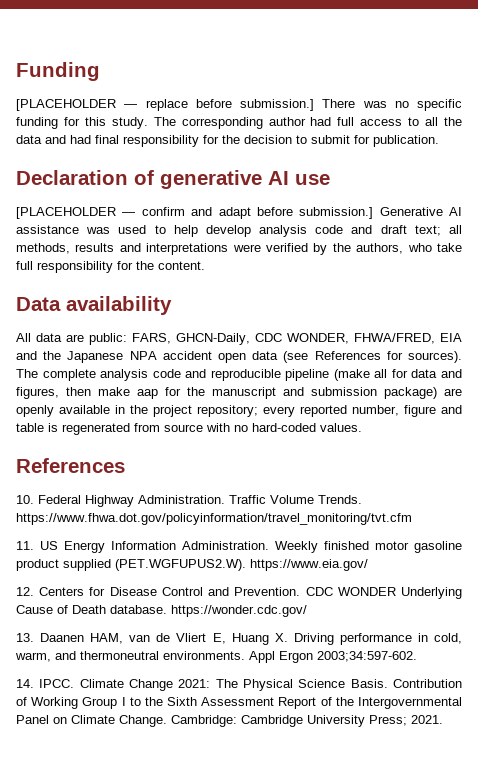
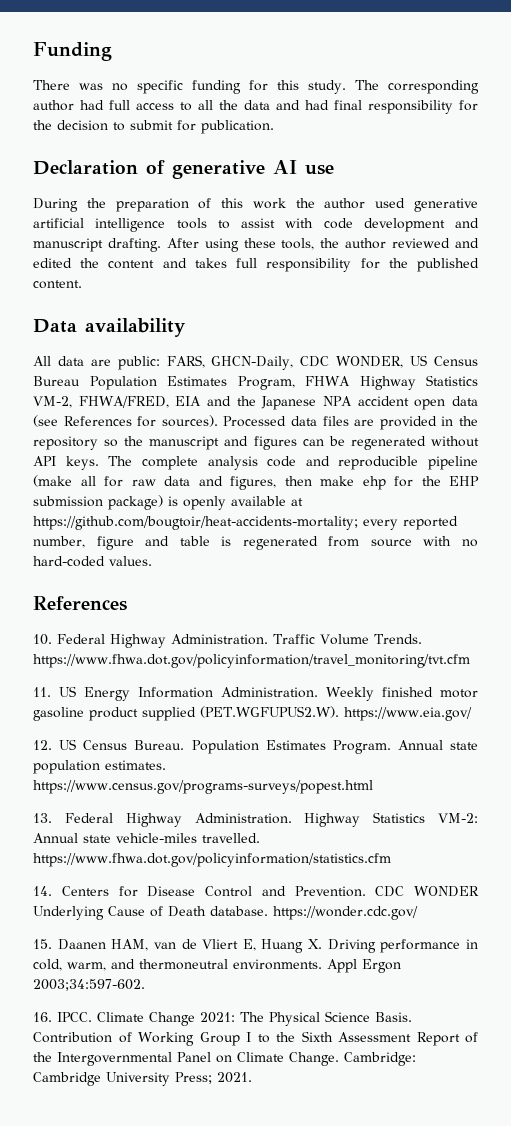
[16,99,314,111] [PLACEHOLDER — replace before submission.] -> (112, 51) none
[16,207,462,219] [16,225,463,237] [16,243,462,255] [PLACEHOLDER — confirm and adapt before submission.] Generative AI assistance was used to help develop analysis code and draft text; all methods, results and interpretations were verified by the authors, who take -> [33,198,478,212] [33,218,479,232] [33,238,480,252] [33,258,227,269] During the preparation of this work the author used generative artificial intelligence tools to assist with code development and manuscript drafting. After using these tools, the author reviewed and edited the content and takes
(154, 265) none -> [417,258,480,272] published
(349, 338) none -> [410,355,478,366] [33,375,479,390] [33,396,72,408] US Census Bureau Population Estimates Program, FHWA Highway Statistics VM-2,
(462, 357) none -> [223,416,479,430] [33,436,479,450] [33,456,99,470] Processed data files are provided in the repository so the manuscript and figures can be regenerated without API keys.
(408, 373) none -> [131,479,156,486] raw
[137,387,304,399] aap for the manuscript and -> [362,476,479,490] ehp for the EHP
[444,388,462,396] are -> [168,496,178,506] is
[115,405,258,417] in the project repository; -> [291,498,303,506] [33,516,358,530] at https://github.com/bougtoir/heat-accidents-mortality;
(34, 591) none -> [59,739,478,754] [33,760,166,774] [33,780,373,794] [33,812,478,827] [33,833,260,843] [33,853,391,867] [33,886,52,896] US Census Bureau. Population Estimates Program. Annual state population estimates. https://www.census.gov/programs-surveys/popest.html // 13. Federal Highway Administration. Highway Statistics VM-2: Annual state vehicle-miles travelled. https://www.fhwa.dot.gov/policyinformation/statistics.cfm // 14.
[16,633,34,642] 13. -> [33,939,52,949] 15.
[16,679,34,688] 14. -> [33,1012,52,1022] 16.

